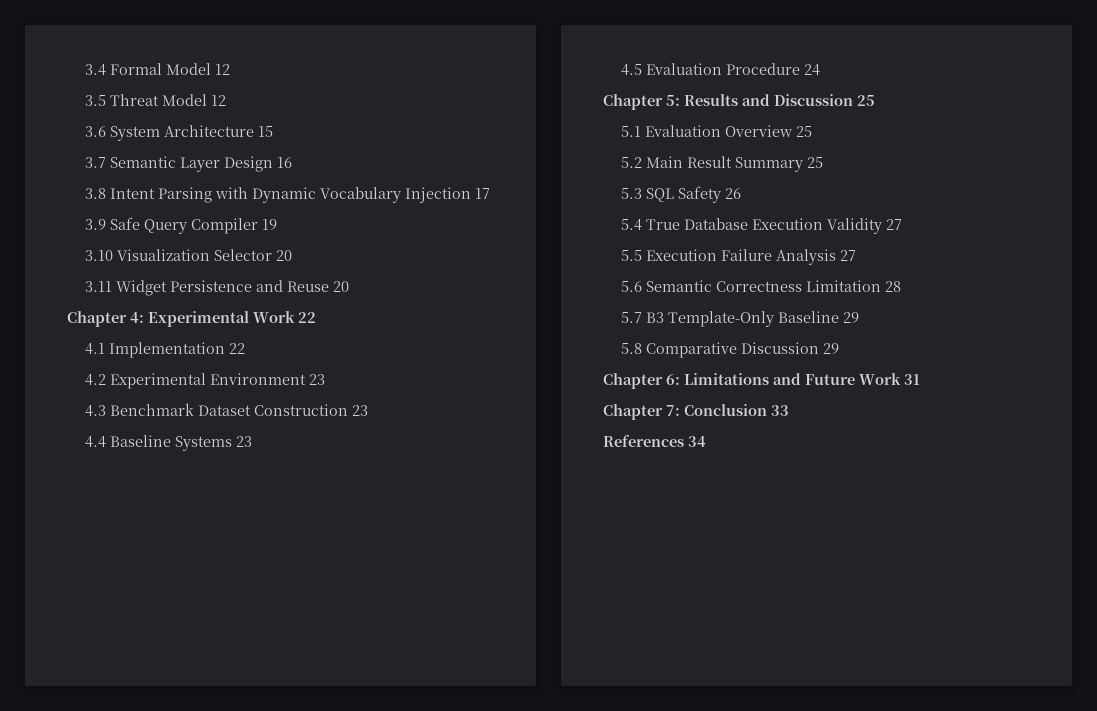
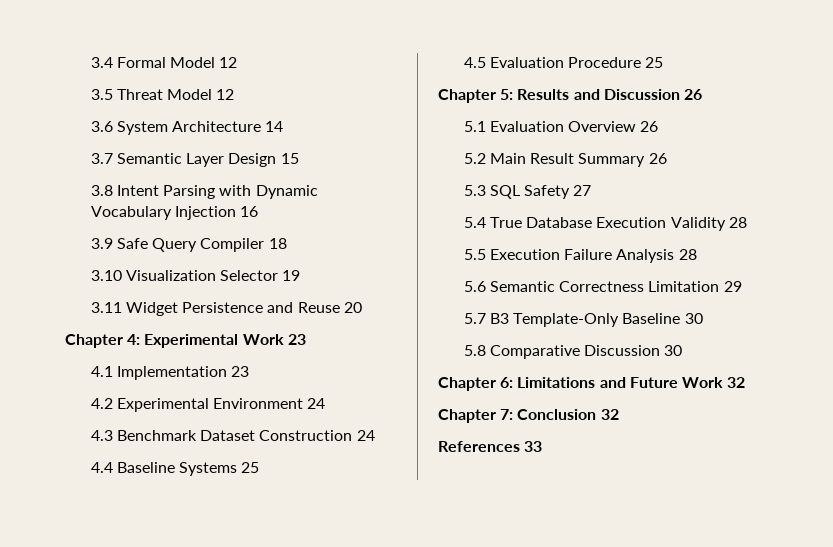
[257,126,273,137] 15 -> [265,121,284,132] 14
[276,157,292,168] 16 -> [280,153,299,164] 15
[474,188,490,199] 17 -> [240,206,259,217] 16
[261,219,277,230] 19 -> [268,238,287,249] 18
[275,250,292,261] 20 -> [282,270,301,281] 19
[298,312,316,323] 22 -> [287,334,306,345] 23
[228,343,245,354] 22 -> [231,366,250,377] 23
[308,374,325,385] 23 -> [307,398,326,409] 24
[351,405,368,416] 23 -> [356,430,375,441] 24
[235,436,252,447] 23 -> [241,462,260,473] 25
[803,64,820,76] 24 -> [645,57,664,68] 25
[857,95,875,106] 25 -> [683,89,702,100] 26
[795,126,812,137] 25 -> [640,121,659,132] 26
[806,157,823,168] 25 -> [648,153,667,164] 26
[724,188,741,199] 26 -> [573,185,592,196] 27
[885,219,902,230] 27 -> [728,217,747,228] 28
[839,250,856,261] 27 -> [678,249,697,260] 28
[884,281,901,292] 28 -> [723,281,742,292] 29
[842,312,859,323] 29 -> [684,313,703,324] 30
[822,343,839,354] 29 -> [664,345,683,356] 30
[904,374,920,385] 31 -> [727,377,746,388] 32
[771,405,789,416] 33 -> [600,409,619,420] 32
[688,436,706,447] 34 -> [524,441,543,452] 33

